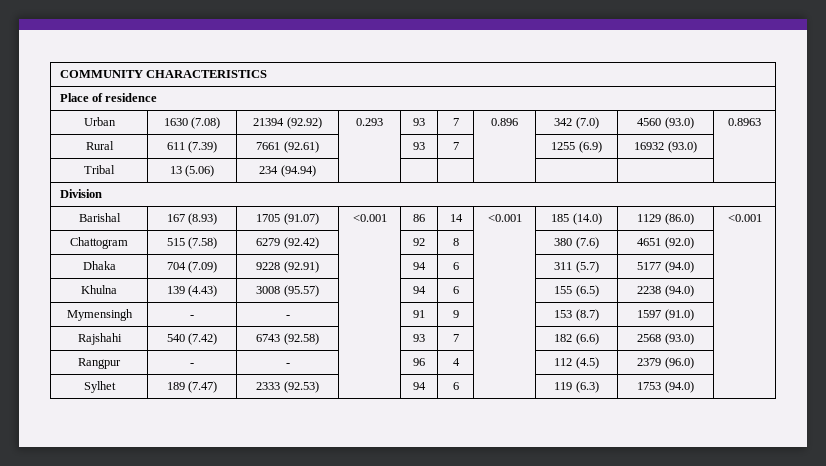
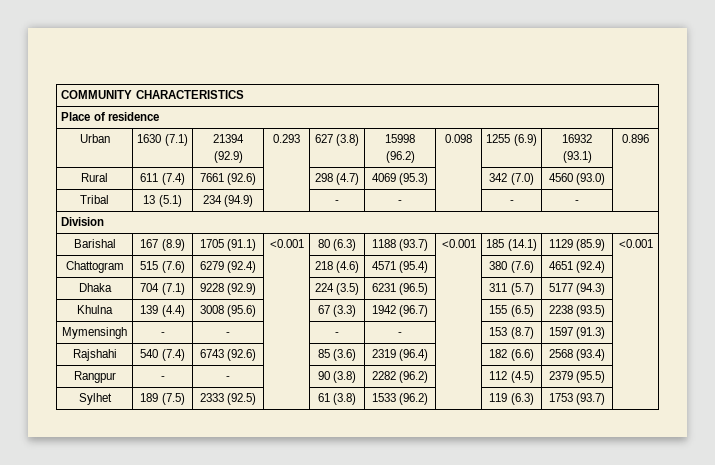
[191,117,221,129] (7.08) -> [164,134,188,146] (7.1)
[286,117,322,129] (92.92) -> [213,151,243,163] (92.9)
[413,118,425,126] [452,118,459,126] [491,118,518,126] [554,117,599,129] [637,117,694,129] [728,118,761,126] [85,141,114,150] [166,141,218,153] [256,141,319,153] [413,142,425,150] [452,142,459,150] [551,141,602,153] [634,142,665,150] 93 | 7 | 0.896 | 342 (7.0) | 4560 (93.0) | 0.8963 // Rural | 611 (7.39) | 7661 (92.61) | | 93 | 7 | | 1255 (6.9) | 16932 -> [314,134,360,146] [385,134,415,143] [385,151,415,163] [445,134,472,143] [486,134,537,146] [562,134,592,143] [562,151,592,163] [622,134,649,143] [81,173,108,182] [140,173,185,185] [199,173,257,185] [314,173,360,185] [371,173,429,185] [489,173,534,185] [548,173,573,182] 627 (3.8) | 15998 (96.2) | 0.098 | 1255 (6.9) | 16932 (93.1) | 0.896 // Rural | 611 (7.4) | 7661 (92.6) | | 298 (4.7) | 4069 (95.3) | | 342 (7.0) | 4560
[185,165,215,177] (5.06) -> [158,195,182,207] (5.1)
[280,165,316,177] (94.94) | | | | | | -> [224,195,254,207] [335,200,339,204] [398,200,402,204] [509,200,514,204] [575,200,579,204] (94.9) | | - | - | | - | -
[188,213,218,225] (8.93) -> [161,239,185,251] (8.9)
[283,213,319,225] [352,214,387,222] [413,214,425,222] [449,214,463,222] (91.07) | <0.001 | 86 | 14 -> [227,239,257,251] [269,239,304,248] [317,239,357,251] [371,239,429,251] (91.1) | <0.001 | 80 (6.3) | 1188 (93.7)
[572,213,602,225] (14.0) -> [507,239,537,251] (14.1)
[664,213,694,225] (86.0) -> [576,239,606,251] (85.9)
[188,237,218,249] (7.58) -> [161,261,185,273] (7.6)
[283,237,319,249] [413,238,425,246] [452,238,459,246] (92.42) | | 92 | 8 -> [227,261,257,273] [314,261,360,273] [371,261,429,273] (92.4) | | 218 (4.6) | 4571 (95.4)
[664,237,694,249] (92.0) -> [576,261,606,273] (92.4)
[188,261,218,273] (7.09) -> [161,283,185,295] (7.1)
[283,261,319,273] [413,262,426,270] [452,262,459,270] (92.91) | | 94 | 6 -> [227,283,257,295] [314,283,360,295] [371,283,429,295] (92.9) | | 224 (3.5) | 6231 (96.5)
[664,261,694,273] (94.0) -> [576,283,606,295] (94.3)
[188,285,218,297] (4.43) -> [161,305,185,317] (4.4)
[283,285,319,297] [413,286,426,294] [452,286,459,294] (95.57) | | 94 | 6 -> [227,305,257,317] [317,305,357,317] [371,305,429,317] (95.6) | | 67 (3.3) | 1942 (96.7)
[664,285,694,297] (94.0) -> [576,305,606,317] (93.5)
[413,310,425,318] [452,310,459,318] 91 | 9 -> [335,332,339,336] [398,332,402,336] - | -
[664,309,694,321] (91.0) -> [576,327,606,339] (91.3)
[188,333,218,345] (7.42) -> [161,349,185,361] (7.4)
[283,333,319,345] [413,334,425,342] [452,334,459,342] (92.58) | | 93 | 7 -> [227,349,257,361] [317,349,357,361] [371,349,429,361] (92.6) | | 85 (3.6) | 2319 (96.4)
[664,333,694,345] (93.0) -> [576,349,606,361] (93.4)
[413,358,425,366] [452,358,460,366] 96 | 4 -> [317,371,357,383] [371,371,429,383] 90 (3.8) | 2282 (96.2)
[664,357,694,369] (96.0) -> [576,371,606,383] (95.5)
[188,381,218,393] (7.47) -> [161,393,185,405] (7.5)
[283,381,319,393] [413,382,426,390] [452,382,459,390] (92.53) | | 94 | 6 -> [227,393,257,405] [317,393,357,405] [371,393,429,405] (92.5) | | 61 (3.8) | 1533 (96.2)
[664,381,694,393] (94.0) -> [576,393,606,405] (93.7)

